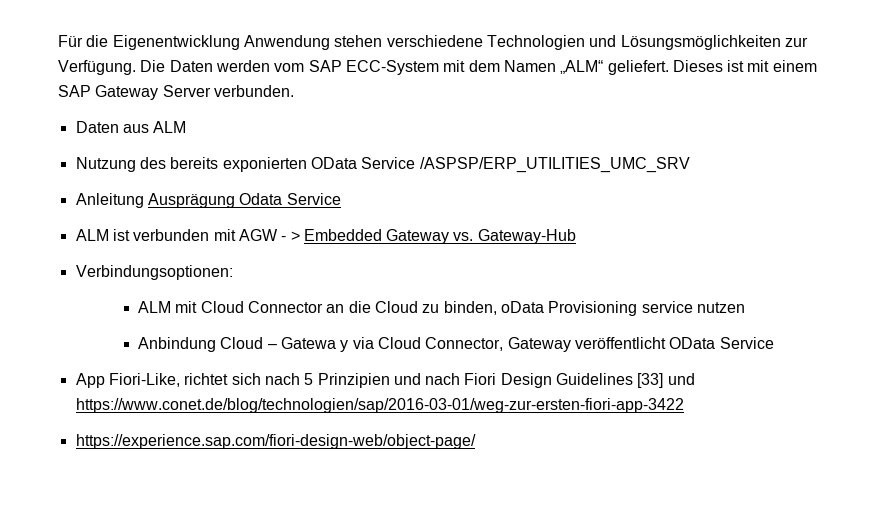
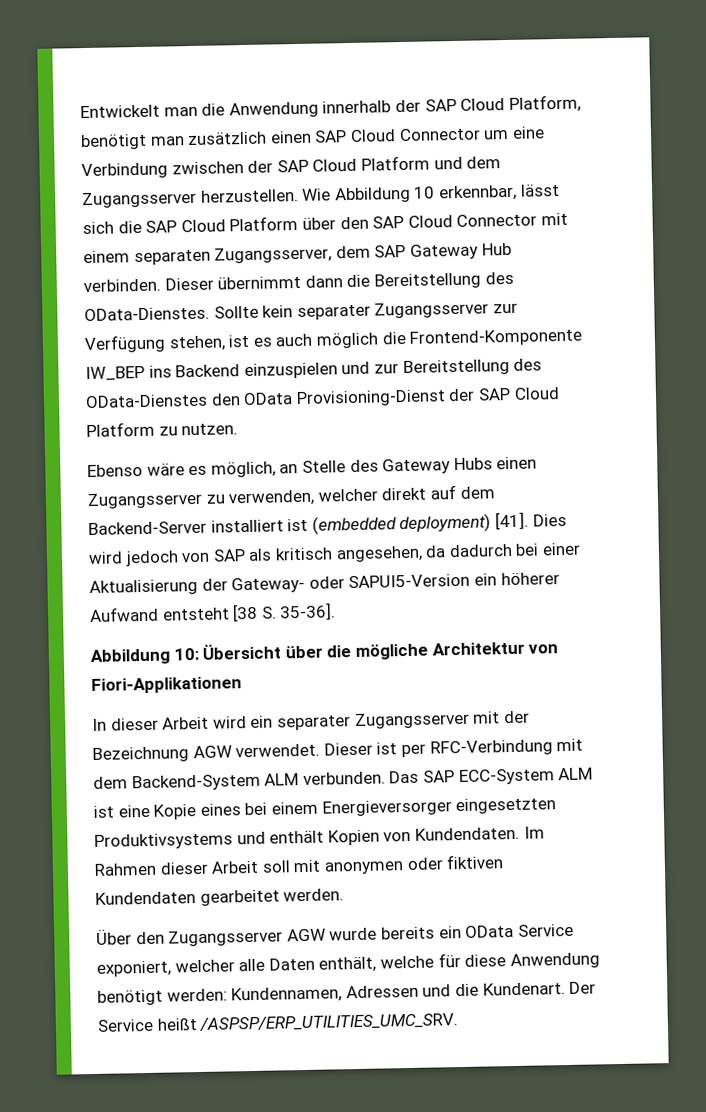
[58,35,808,50] [58,60,817,75] [58,85,294,100] [75,121,187,133] [75,157,690,173] [75,193,341,208] [75,229,576,244] [75,265,233,280] [138,301,746,316] [138,337,774,352] [75,373,695,388] [75,398,684,413] [75,434,476,449] Für die Eigenentwicklung Anwendung stehen verschiedene Technologien und Lösungsmöglichkeiten zur Verfügung. Die Daten werden vom SAP ECC-System mit dem Namen „ALM“ geliefert. Dieses ist mit einem SAP Gateway Server verbunden. // Daten aus ALM // Nutzung des bereits exponierten OData Service /ASPSP/ERP_UTILITIES_UMC_SRV // Anleitung Ausprägung Odata Service // ALM ist verbunden mit AGW - > Embedded Gateway vs. Gateway-Hub // Verbindungsoptionen: // ALM mit Cloud Connector an die Cloud zu binden, oData Provisioning service nutzen // Anbindung Cloud – Gatewa y via Cloud Connector, Gateway veröffentlicht OData Service // App Fiori-Like, richtet sich nach 5 Prinzipien und nach Fiori Design Guidelines [33] und https://www.conet.de/blog/technologien/sap/2016-03-01/weg-zur-ersten-fiori-app-3422 // https://experience.sap.com/fiori-design-web/object-page/ -> [80,94,581,119] [80,126,545,151] [81,155,502,180] [82,184,560,209] [82,212,568,235] [83,242,512,266] [83,271,514,293] [84,301,518,322] [84,328,584,354] [85,358,543,382] [85,387,560,409] [86,421,239,438] [87,456,538,478] [87,485,495,510] [88,511,567,536] [88,542,581,567] [89,572,560,597] [89,602,337,623] [90,641,559,666] [91,676,242,694] [92,710,530,731] [92,738,584,763] [93,767,594,792] [93,797,557,820] [94,826,545,850] [94,854,504,876] [95,888,345,906] [96,923,574,947] [96,952,600,977] [97,981,597,1006] [97,1013,459,1032] Entwickelt man die Anwendung innerhalb der SAP Cloud Platform, benötigt man zusätzlich einen SAP Cloud Connector um eine Verbindung zwischen der SAP Cloud Platform und dem Zugangsserver herzustellen. Wie Abbildung 10 erkennbar, lässt sich die SAP Cloud Platform über den SAP Cloud Connector mit einem separaten Zugangsserver, dem SAP Gateway Hub verbinden. Dieser übernimmt dann die Bereitstellung des OData-Dienstes. Sollte kein separater Zugangsserver zur Verfügung stehen, ist es auch möglich die Frontend-Komponente IW_BEP ins Backend einzuspielen und zur Bereitstellung des OData-Dienstes den OData Provisioning-Dienst der SAP Cloud Platform zu nutzen. // Ebenso wäre es möglich, an Stelle des Gateway Hubs einen Zugangsserver zu verwenden, welcher direkt auf dem Backend-Server installiert ist (embedded deployment) [41]. Dies wird jedoch von SAP als kritisch angesehen, da dadurch bei einer Aktualisierung der Gateway- oder SAPUI5-Version ein höherer Aufwand entsteht [38 S. 35-36]. // Abbildung 10: Übersicht über die mögliche Architektur von Fiori-Applikationen // In dieser Arbeit wird ein separater Zugangsserver mit der Bezeichnung AGW verwendet. Dieser ist per RFC-Verbindung mit dem Backend-System ALM verbunden. Das SAP ECC-System ALM ist eine Kopie eines bei einem Energieversorger eingesetzten Produktivsystems und enthält Kopien von Kundendaten. Im Rahmen dieser Arbeit soll mit anonymen oder fiktiven Kundendaten gearbeitet werden. // Über den Zugangsserver AGW wurde bereits ein OData Service exponiert, welcher alle Daten enthält, welche für diese Anwendung benötigt werden: Kundennamen, Adressen und die Kundenart. Der Service heißt /ASPSP/ERP_UTILITIES_UMC_SRV.

